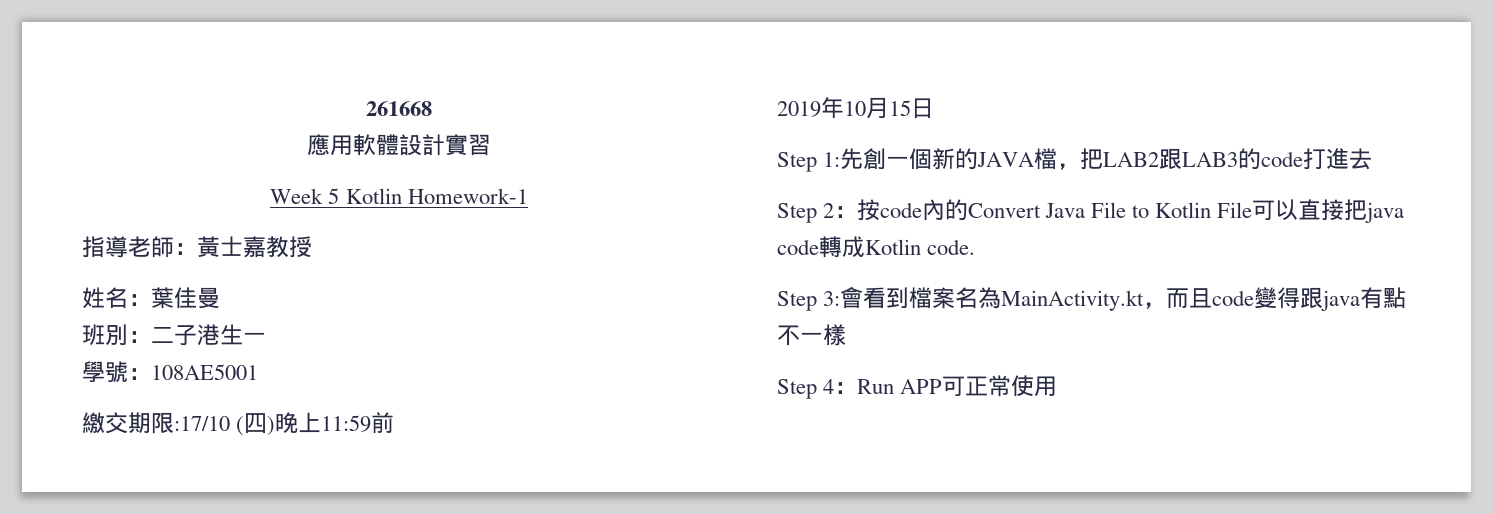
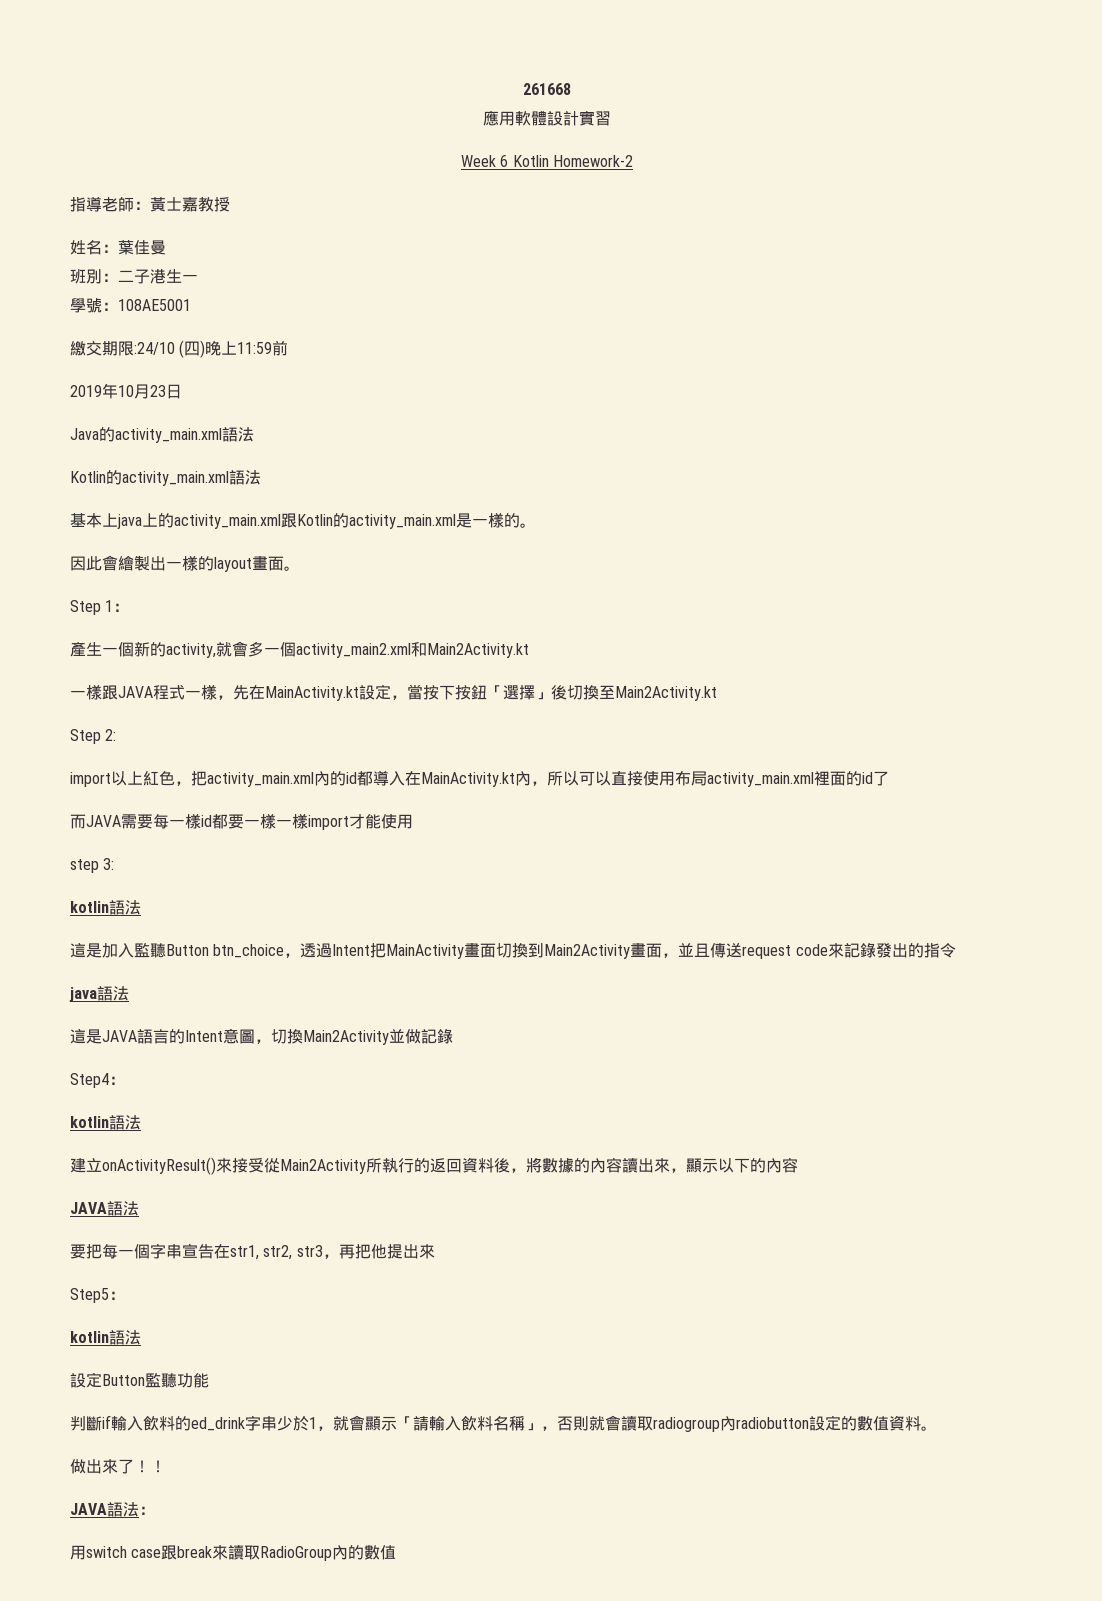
[328,188,528,204] 5 Kotlin Homework-1 -> [500,155,633,167] 6 Kotlin Homework-2
[174,416,230,431] :17/10 -> [134,342,175,355] :24/10
[889,100,911,116] 15 -> [150,385,166,397] 23
[777,148,1373,172] [777,199,1405,223] [777,236,976,258] [777,287,1407,311] [777,324,846,346] [777,375,1058,399] Step 1:先創一個新的JAVA檔，把LAB2跟LAB3的code打進去 // Step 2：按code內的Convert Java File to Kotlin File可以直接把java code轉成Kotlin code. // Step 3:會看到檔案名為MainActivity.kt，而且code變得跟java有點不一樣 // Step 4：Run APP可正常使用 -> [70,427,254,443] [70,470,261,486] [70,513,536,529] [70,555,300,572] [70,600,130,615] [70,641,529,658] [70,684,717,701] [70,729,117,744] [70,770,889,787] [70,814,413,830] [70,858,115,873] [70,900,141,915] [70,942,956,959] [69,986,129,1002] [70,1028,453,1045] [70,1073,125,1088] [70,1115,141,1130] [70,1157,798,1175] [70,1201,139,1216] [70,1243,435,1260] [70,1288,125,1303] [70,1330,141,1345] [70,1372,209,1388] [70,1415,937,1432] [70,1459,166,1474] [70,1502,155,1517] [70,1545,397,1561] Java的activity_main.xml語法 // Kotlin的activity_main.xml語法 // 基本上java上的activity_main.xml跟Kotlin的activity_main.xml是一樣的。 // 因此會繪製出一樣的layout畫面。 // Step 1： // 產生一個新的activity,就會多一個activity_main2.xml和Main2Activity.kt // 一樣跟JAVA程式一樣，先在MainActivity.kt設定，當按下按鈕「選擇」後切換至Main2Activity.kt // Step 2: // import以上紅色，把activity_main.xml內的id都導入在MainActivity.kt內，所以可以直接使用布局activity_main.xml裡面的id了 // 而JAVA需要每一樣id都要一樣一樣import才能使用 // step 3: // kotlin語法 // 這是加入監聽Button btn_choice，透過Intent把MainActivity畫面切換到Main2Activity畫面，並且傳送request code來記錄發出的指令 // java語法 // 這是JAVA語言的Intent意圖，切換Main2Activity並做記錄 // Step4： // kotlin語法 // 建立onActivityResult()來接受從Main2Activity所執行的返回資料後，將數據的內容讀出來，顯示以下的內容 // JAVA語法 // 要把每一個字串宣告在str1, str2, str3，再把他提出來 // Step5： // kotlin語法 // 設定Button監聽功能 // 判斷if輸入飲料的ed_drink字串少於1，就會顯示「請輸入飲料名稱」，否則就會讀取radiogroup內radiobutton設定的數值資料。 // 做出來了！！ // JAVA語法： // 用switch case跟break來讀取RadioGroup內的數值

